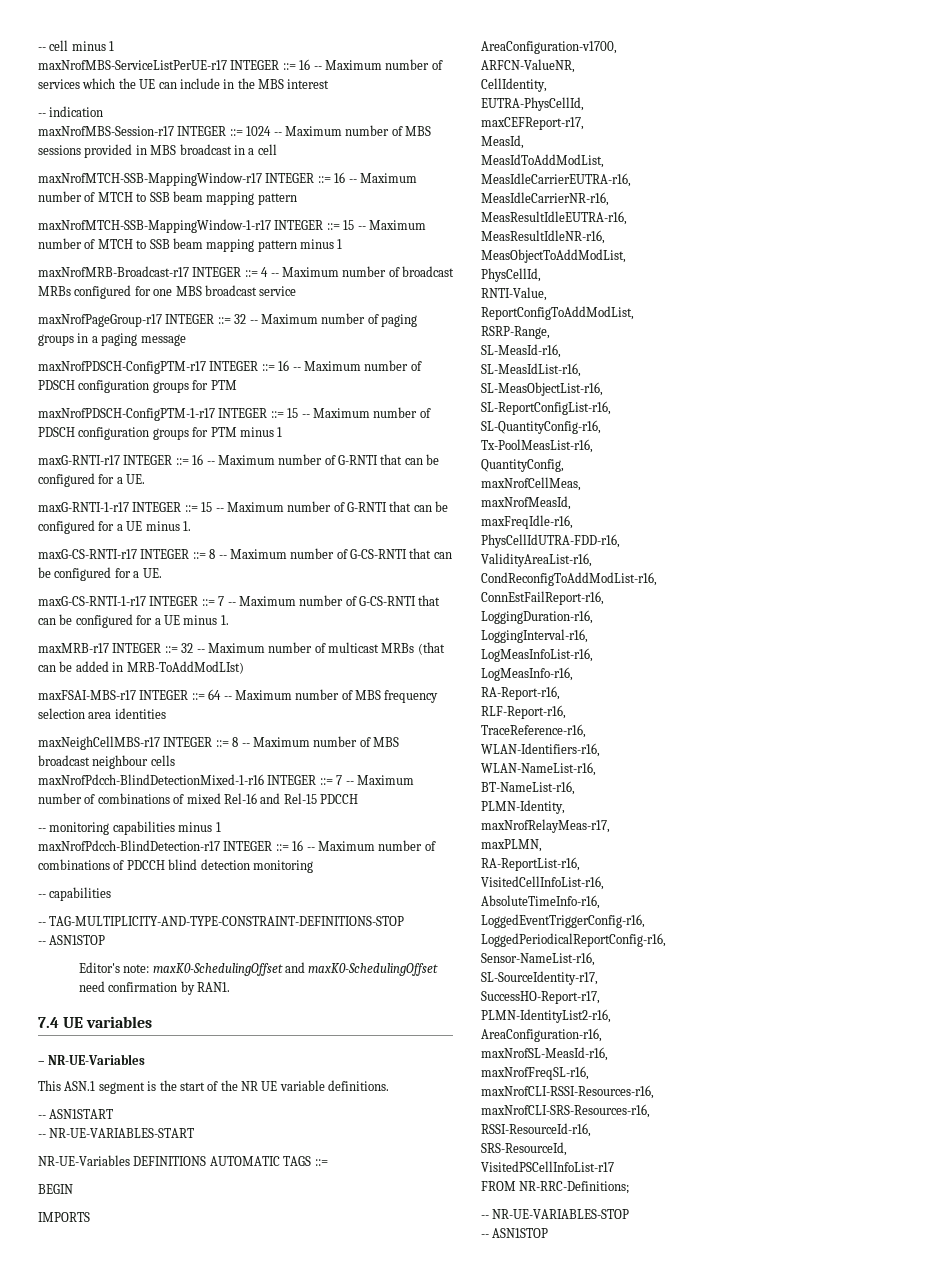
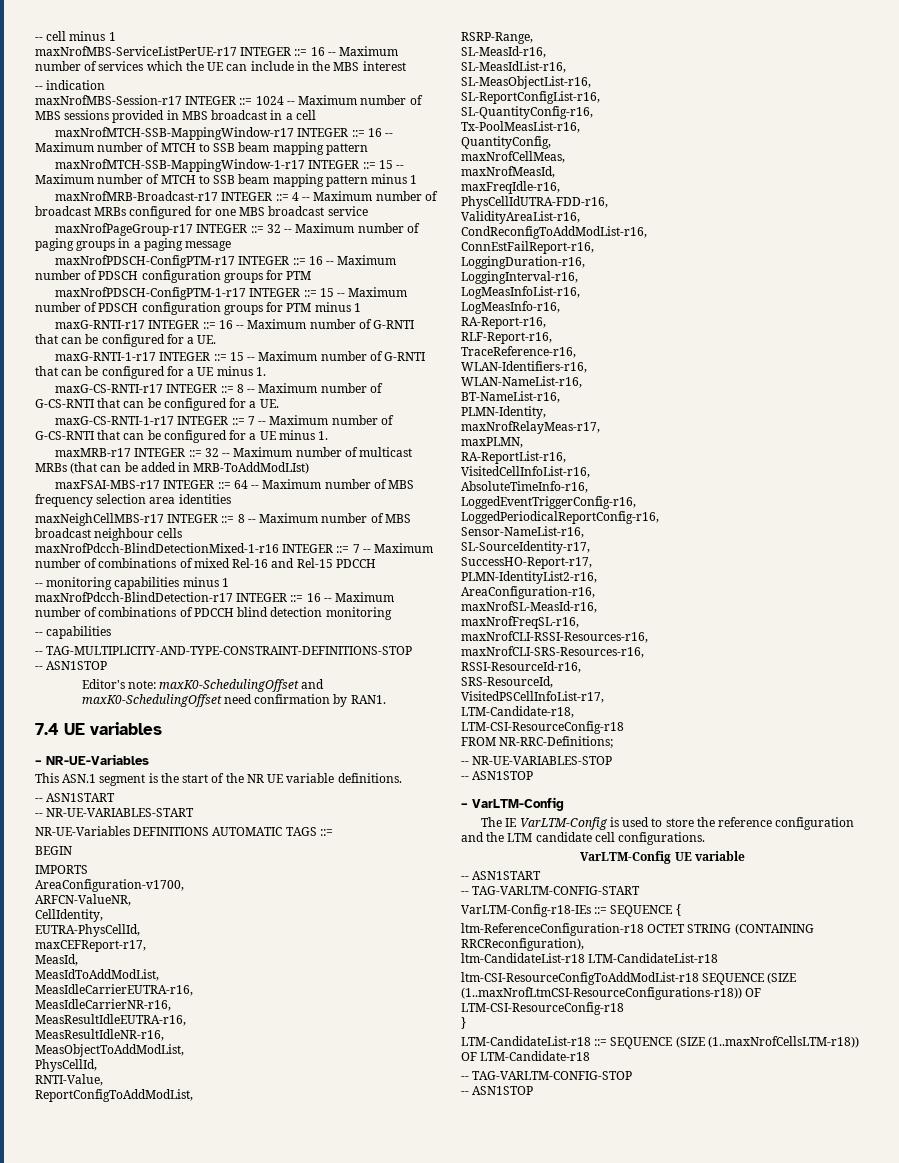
[481,1161,614,1172] VisitedPSCellInfoList-r17 -> [461,691,604,703] [461,706,574,718] [461,721,624,734] VisitedPSCellInfoList-r17, // LTM-Candidate-r18, // LTM-CSI-ResourceConfig-r18
(549, 1233) none -> [461,797,564,811] [481,817,855,830] [461,832,706,845] [580,851,745,864] [461,871,542,880] [461,886,641,895] [461,904,681,917] [461,923,814,936] [461,938,584,951] [461,953,719,963] [461,972,797,985] [461,987,762,1000] [461,1002,624,1015] [461,1017,466,1029] [461,1036,859,1049] [461,1051,591,1061] [461,1071,633,1080] [461,1086,534,1095] // – VarLTM-Config // The IE VarLTM-Config is used to store the reference configuration and the LTM candidate cell configurations. // VarLTM-Config UE variable // -- ASN1START // -- TAG-VARLTM-CONFIG-START // VarLTM-Config-r18-IEs ::= SEQUENCE { // ltm-ReferenceConfiguration-r18 OCTET STRING (CONTAINING RRCReconfiguration), // ltm-CandidateList-r18 LTM-CandidateList-r18 // ltm-CSI-ResourceConfigToAddModList-r18 SEQUENCE (SIZE (1..maxNrofLtmCSI-ResourceConfigurations-r18)) OF LTM-CSI-ResourceConfig-r18 // } // LTM-CandidateList-r18 ::= SEQUENCE (SIZE (1..maxNrofCellsLTM-r18)) OF LTM-Candidate-r18 // -- TAG-VARLTM-CONFIG-STOP // -- ASN1STOP

